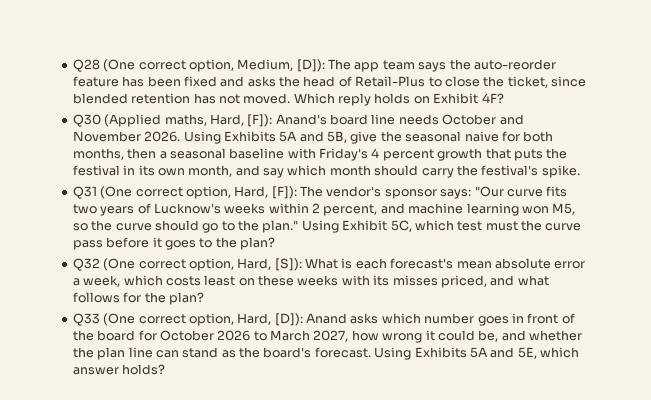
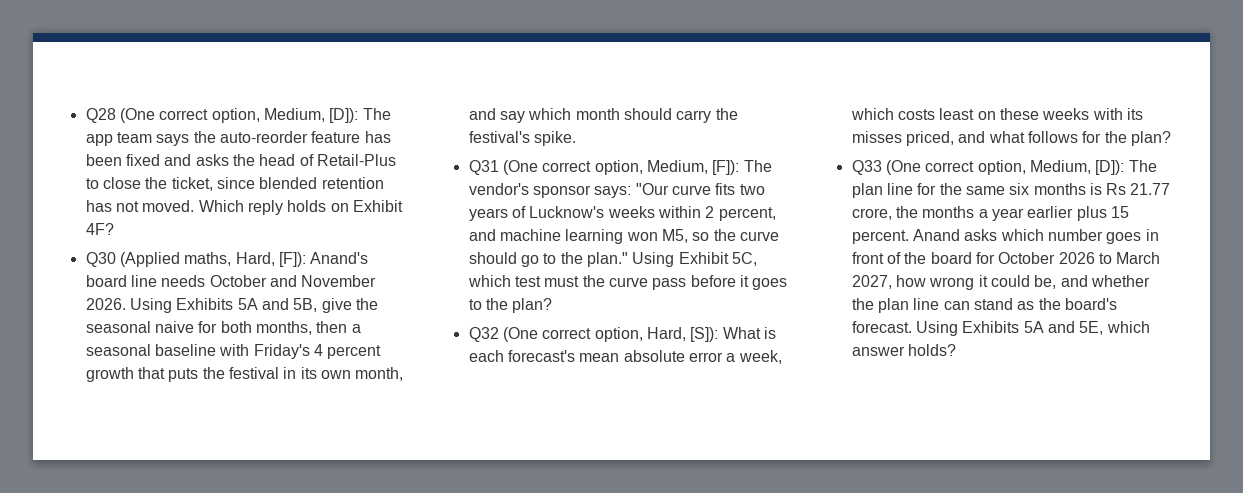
[234,186,269,198] Hard, -> [646,160,708,174] Medium,
[237,313,303,326] Hard, [D]): -> [1029,160,1157,175] [851,183,1171,198] [851,206,1129,221] [851,230,909,244] Medium, [D]): The plan line for the same six months is Rs 21.77 crore, the months a year earlier plus 15 percent.

